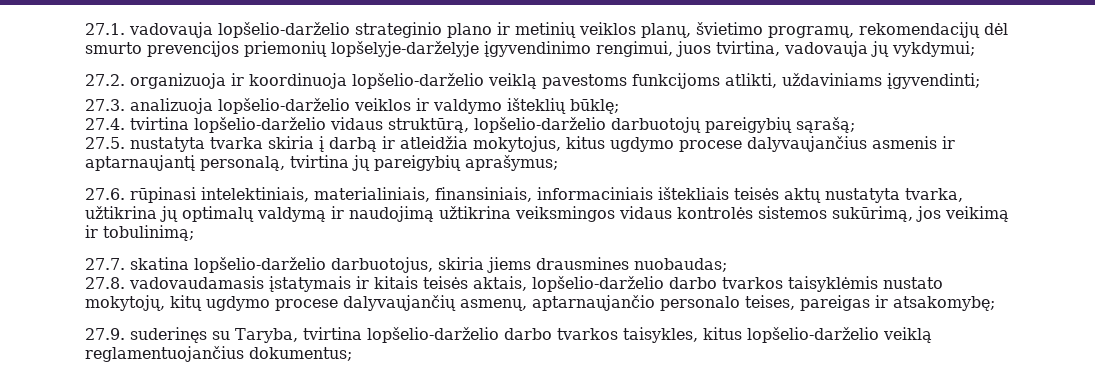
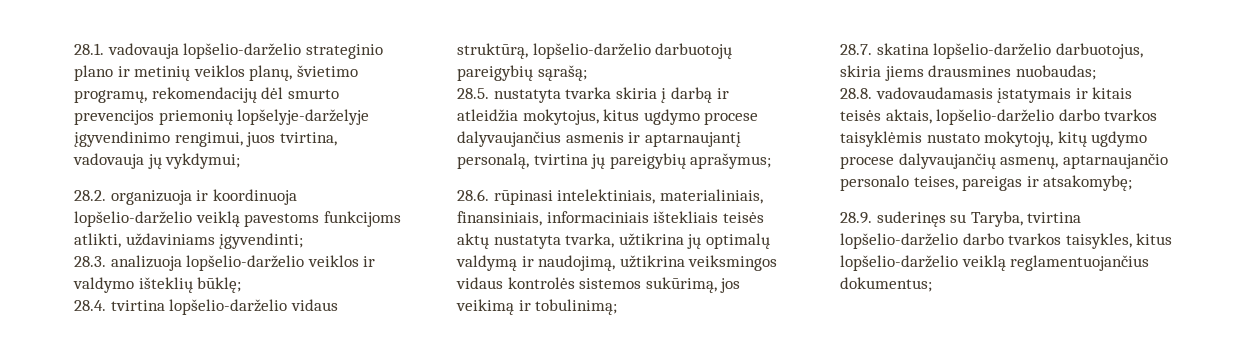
[85,23,125,35] 27.1. -> [74,43,104,55] 28.1.
[85,74,125,86] 27.2. -> [74,190,106,201] 28.2.
[85,99,125,111] 27.3. -> [74,256,106,267] 28.3.
[85,118,125,130] 27.4. -> [74,300,106,311] 28.4.
[85,137,125,149] 27.5. -> [457,88,489,99] 28.5.
[85,188,125,200] 27.6. -> [457,189,489,201] 28.6.
[349,206,434,222] naudojimą -> [538,255,616,271] naudojimą,
[85,258,125,270] 27.7. -> [840,44,872,55] 28.7.
[85,277,125,289] 27.8. -> [840,88,872,99] 28.8.
[85,328,125,340] 27.9. -> [840,212,872,224] 28.9.

